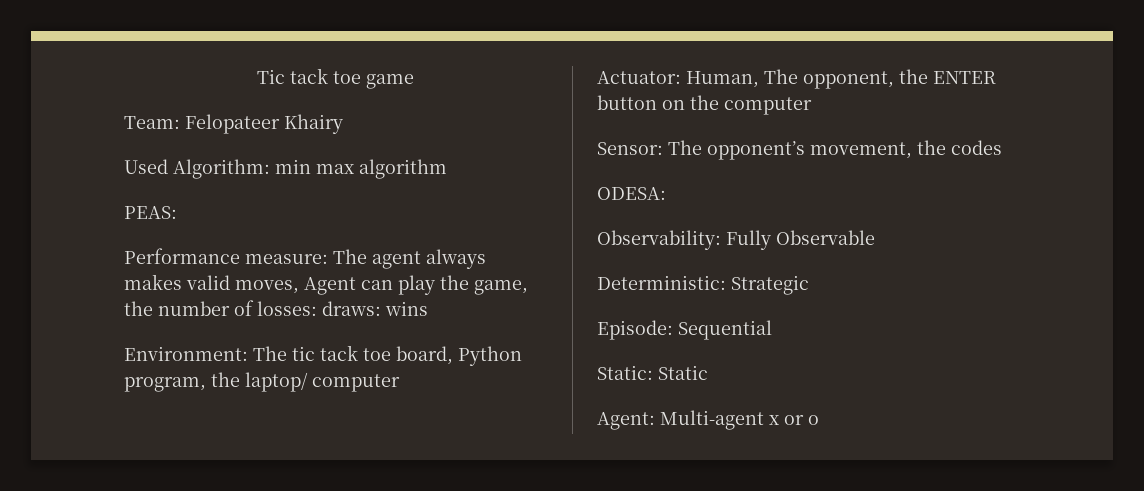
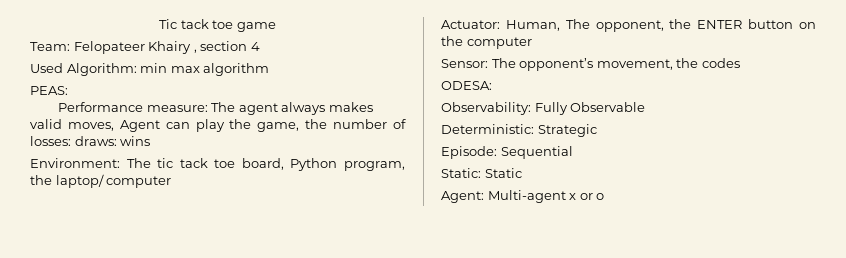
(343, 124) none -> [193,41,260,53] , section 4

